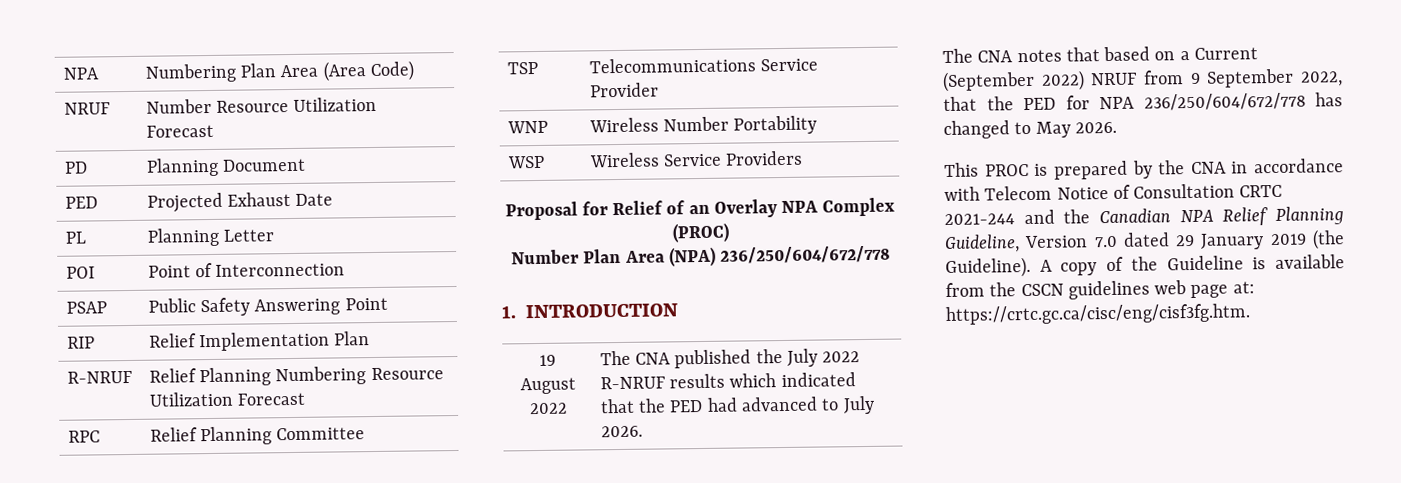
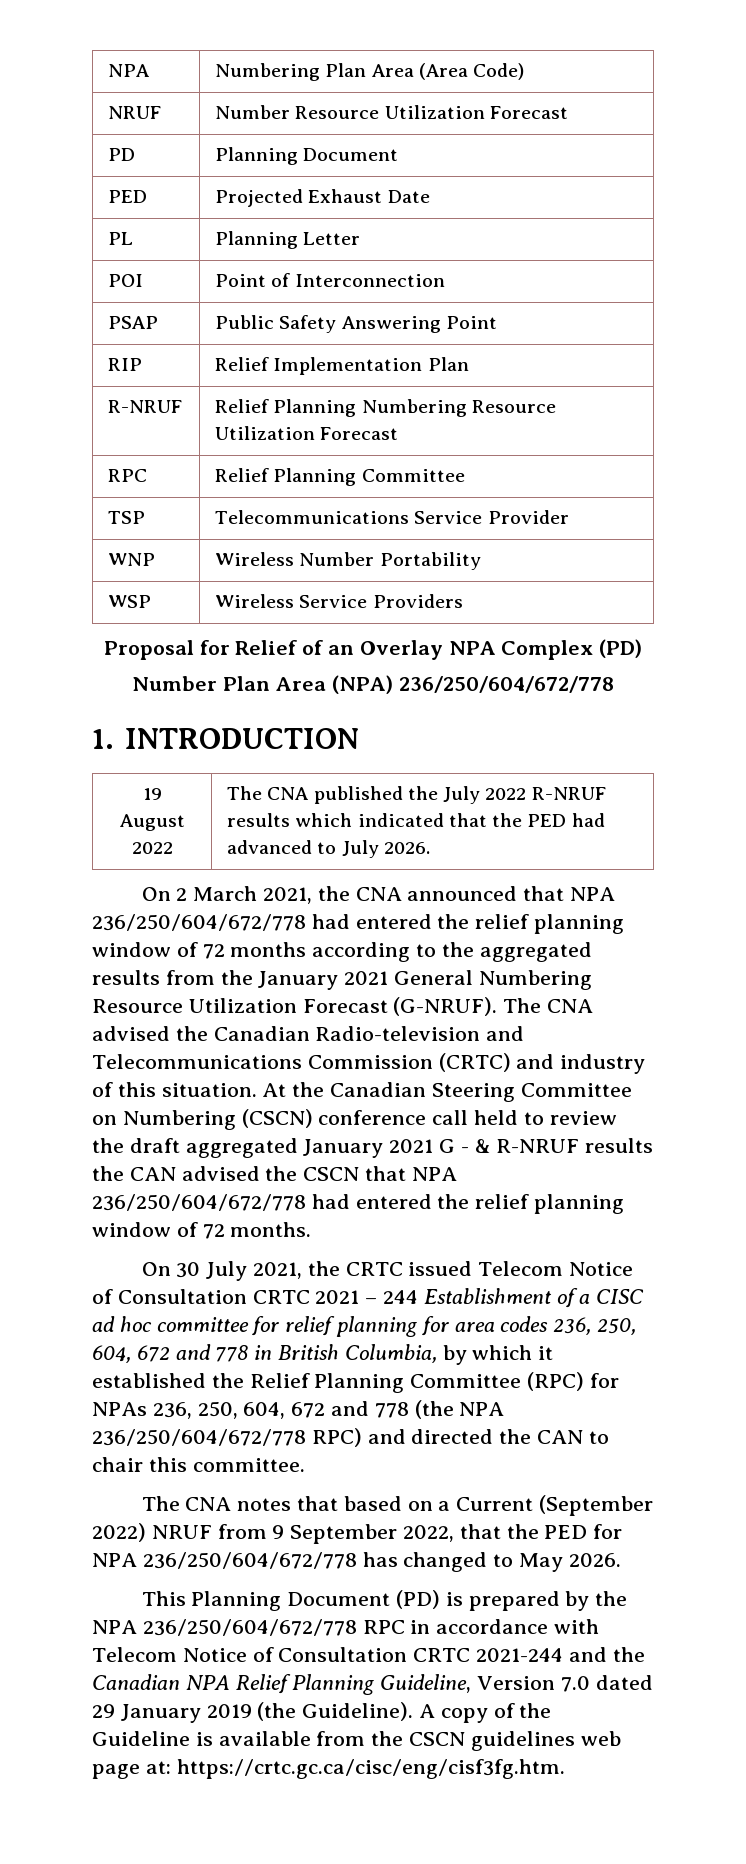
[671,222,730,243] (PROC) -> [599,639,643,658] (PD)
(643, 431) none -> [141,886,616,904] [92,914,625,934] [92,942,592,962] [92,970,592,990] [92,997,594,1016] [92,1026,525,1041] [92,1053,646,1074] [92,1082,632,1102] [92,1109,617,1130] [92,1138,654,1158] [92,1166,457,1181] [92,1194,625,1214] [92,1222,312,1239] [141,1261,634,1281] [92,1288,645,1308] [92,1316,637,1337] [92,1344,554,1365] [92,1372,619,1393] [92,1400,505,1419] [92,1428,609,1447] [92,1457,305,1472] // On 2 March 2021, the CNA announced that NPA 236/250/604/672/778 had entered the relief planning window of 72 months according to the aggregated results from the January 2021 General Numbering Resource Utilization Forecast (G-NRUF). The CNA advised the Canadian Radio-television and Telecommunications Commission (CRTC) and industry of this situation. At the Canadian Steering Committee on Numbering (CSCN) conference call held to review the draft aggregated January 2021 G - & R-NRUF results the CAN advised the CSCN that NPA 236/250/604/672/778 had entered the relief planning window of 72 months. // On 30 July 2021, the CRTC issued Telecom Notice of Consultation CRTC 2021 – 244 Establishment of a CISC ad hoc committee for relief planning for area codes 236, 250, 604, 672 and 778 in British Columbia, by which it established the Relief Planning Committee (RPC) for NPAs 236, 250, 604, 672 and 778 (the NPA 236/250/604/672/778 RPC) and directed the CAN to chair this committee.
[984,163,1029,177] PROC -> [191,1590,441,1611] Planning Document (PD)
[1190,161,1227,175] CNA -> [92,1619,405,1636] NPA 236/250/604/672/778 RPC

